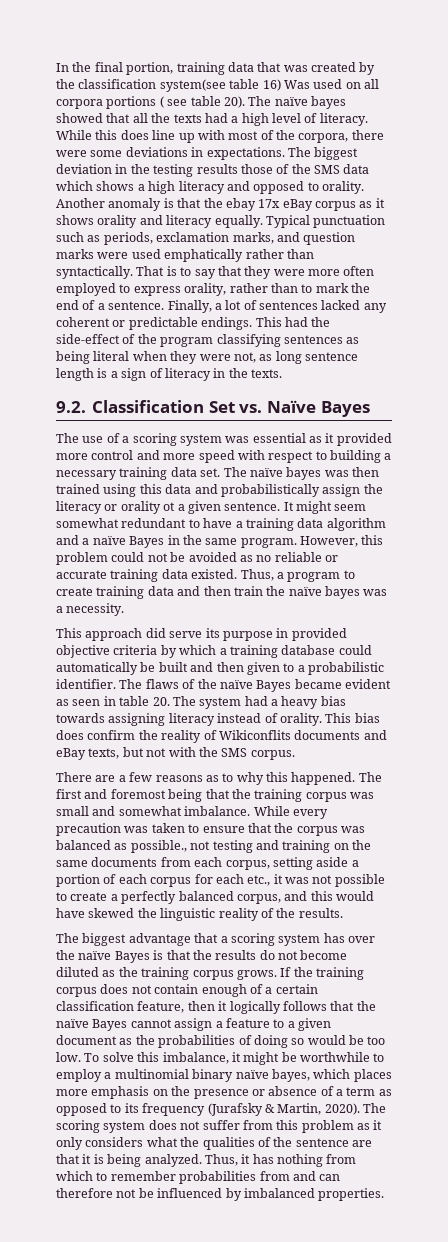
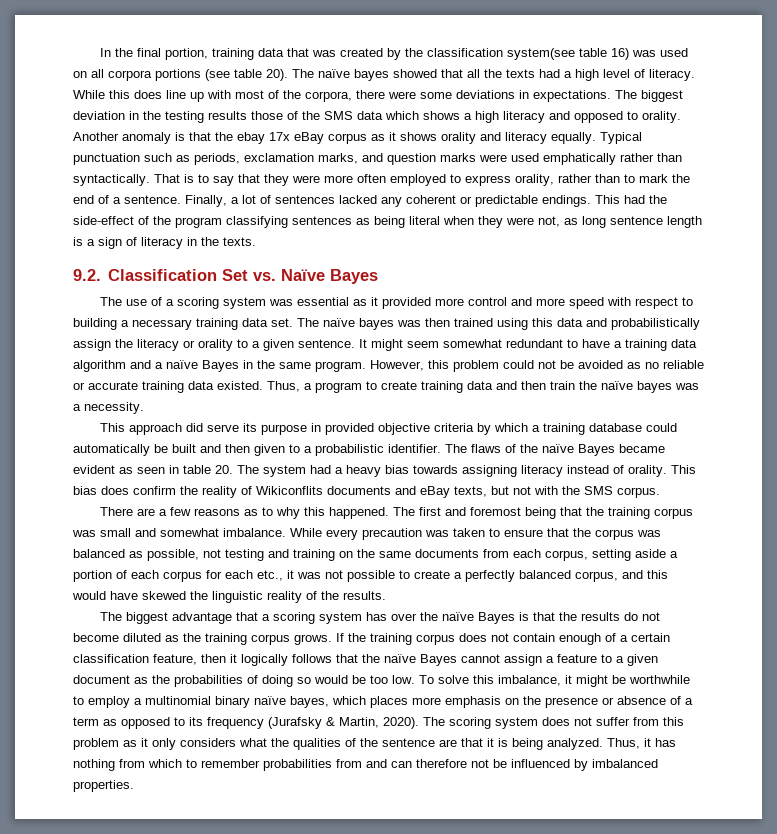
[283,80,310,89] Was -> [631,50,656,57] was
[159,96,188,108] ( see -> [205,69,230,81] (see
[163,502,176,511] ot -> [237,339,248,348] to
[130,840,187,853] possible., -> [147,549,199,561] possible,

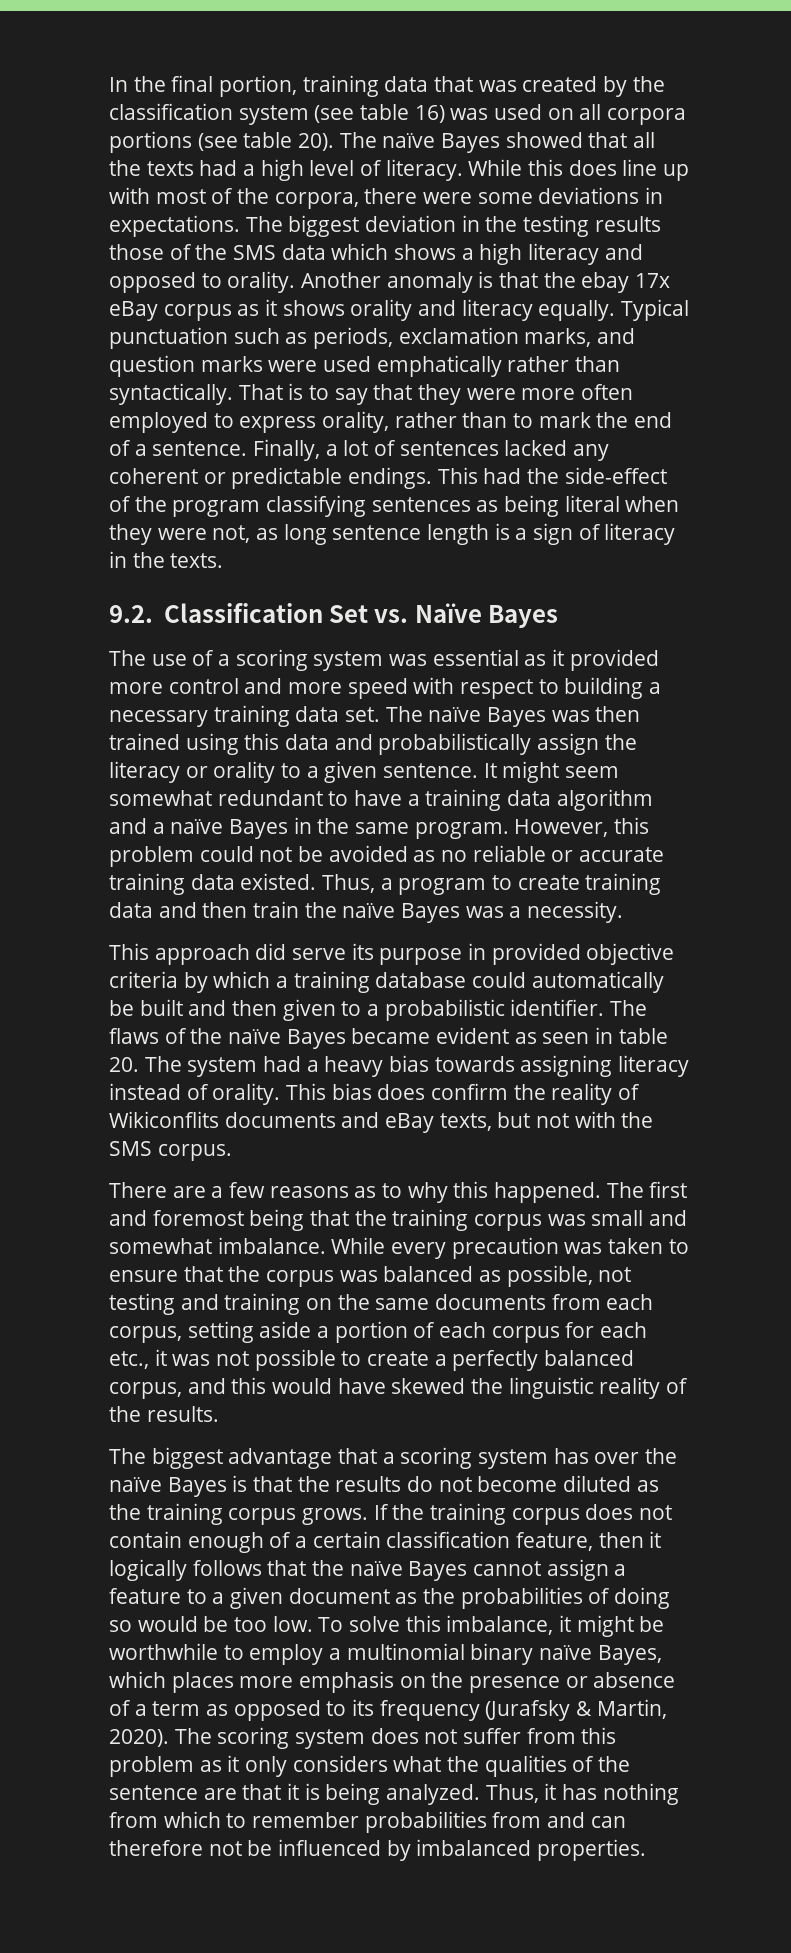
[506,48,575,60] system(see -> [238,105,355,125] system (see
[354,69,389,81] bayes -> [441,133,501,153] Bayes
[359,318,394,330] bayes -> [487,707,547,727] Bayes
[637,381,672,393] bayes -> [401,903,461,923] Bayes
[290,696,329,708] bayes, -> [597,1645,662,1665] Bayes,

